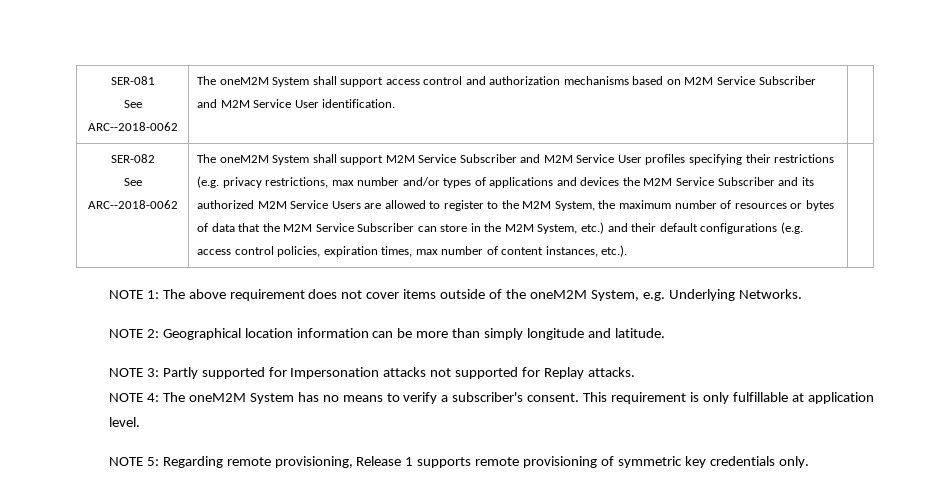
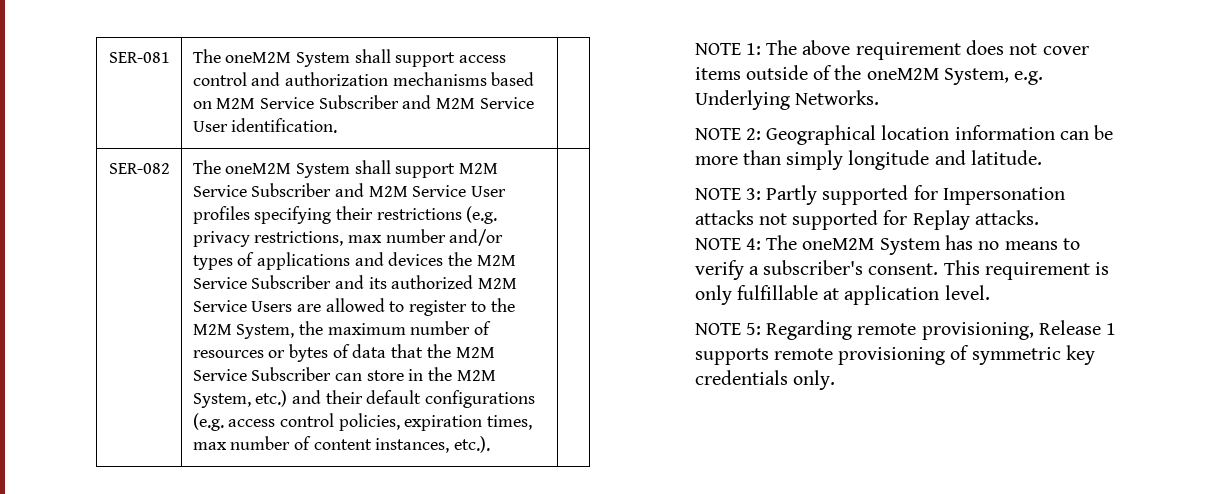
[123,100,142,108] [87,122,178,131] // See ARC--2018-0062 -> (170, 57) none
[123,178,142,186] [87,200,178,209] // See ARC--2018-0062 -> (170, 168) none

